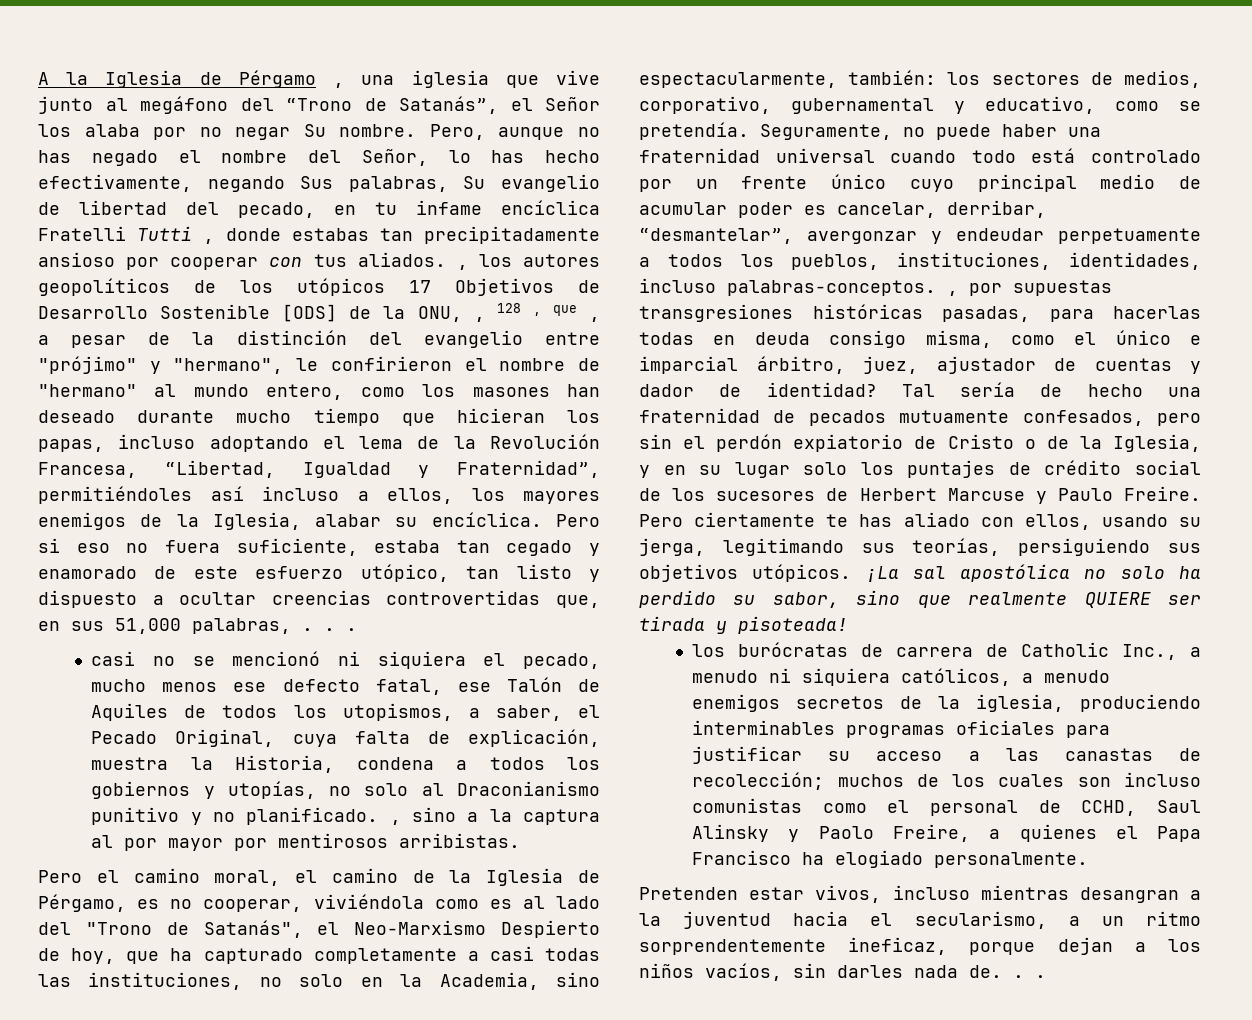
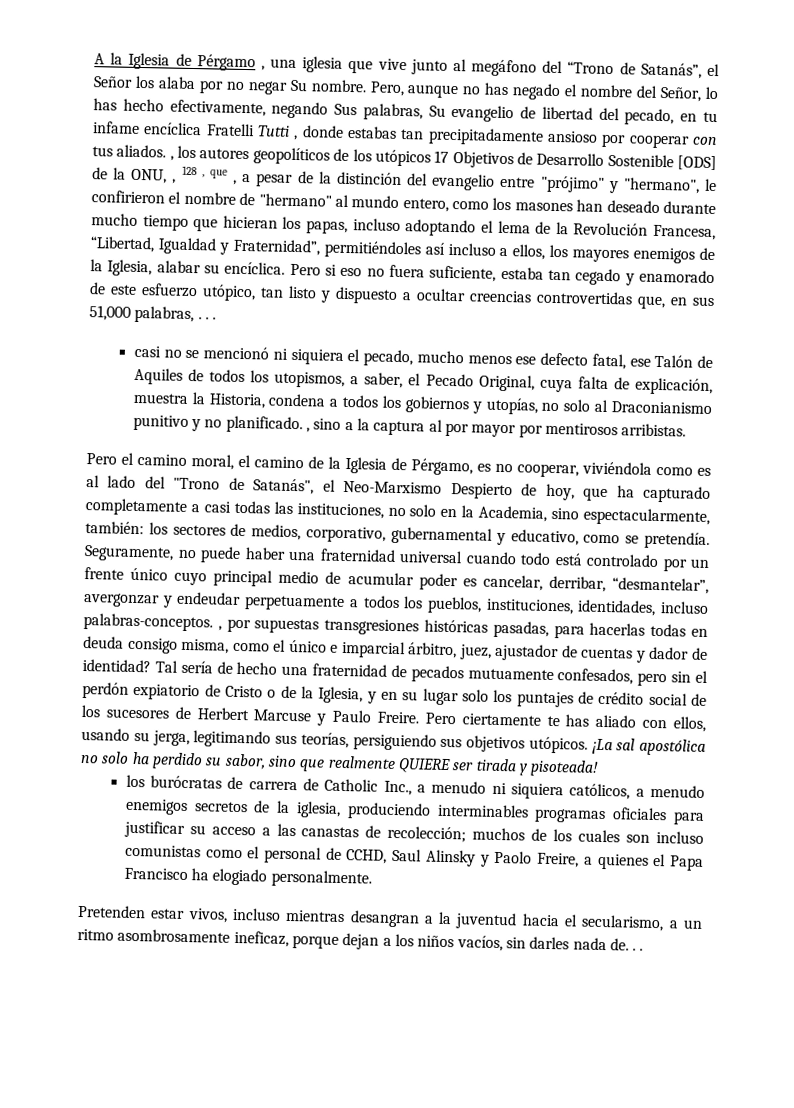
[639,939,826,955] sorprendentemente -> [117,928,231,943] asombrosamente

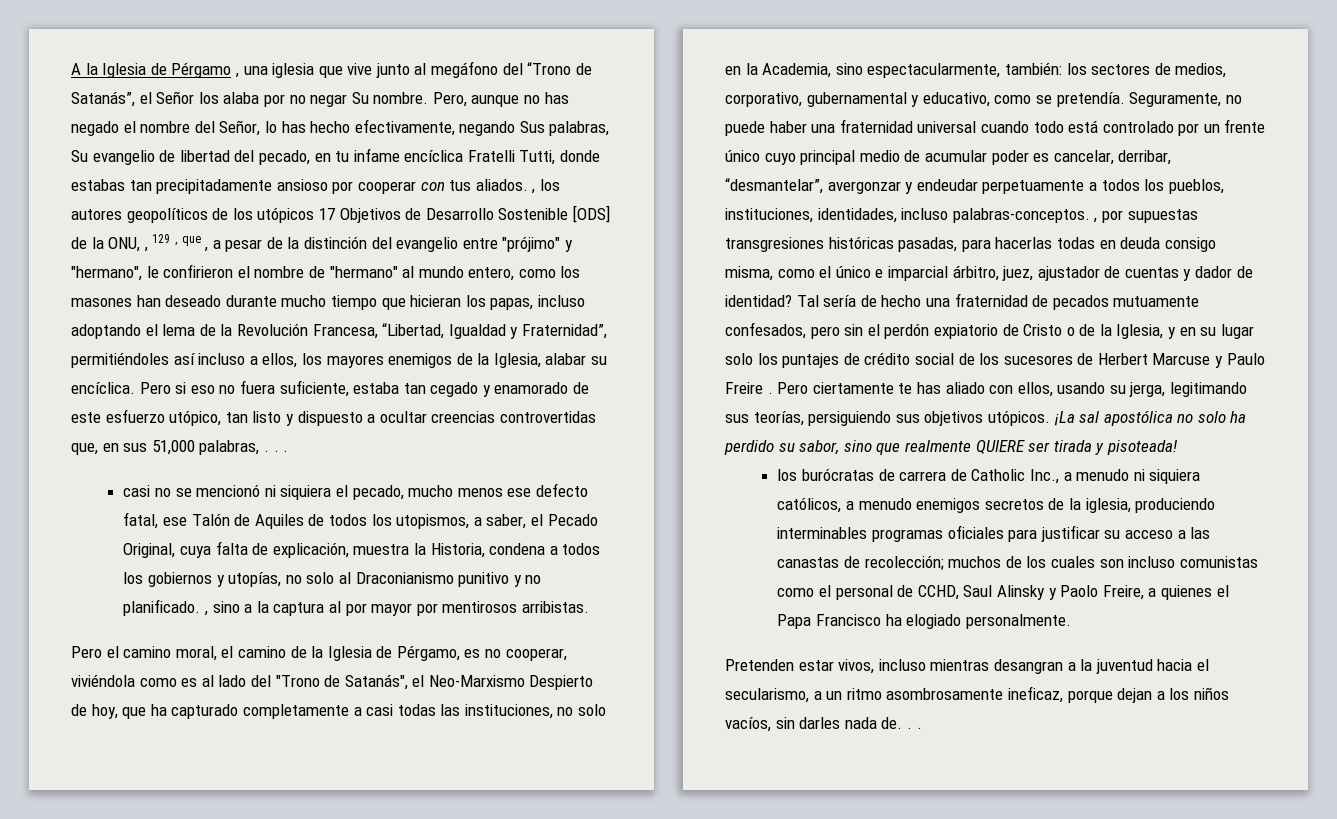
[257,125,299,141] Tutti , -> [519,150,556,165] Tutti,
[181,165,198,176] 128 -> [152,234,171,243] 129
[377,711,419,724] Freire. -> [725,382,773,394] Freire .

